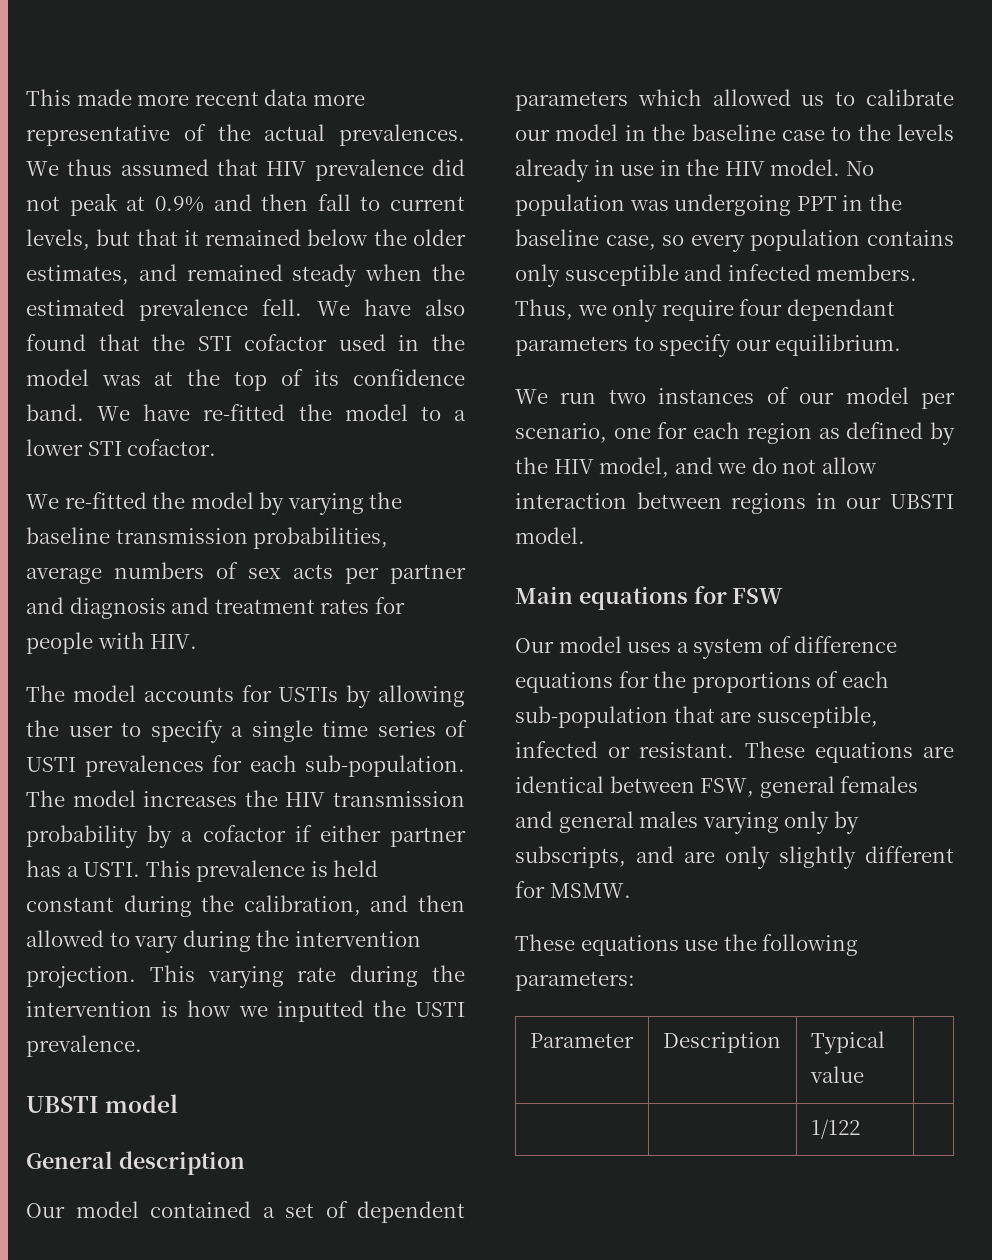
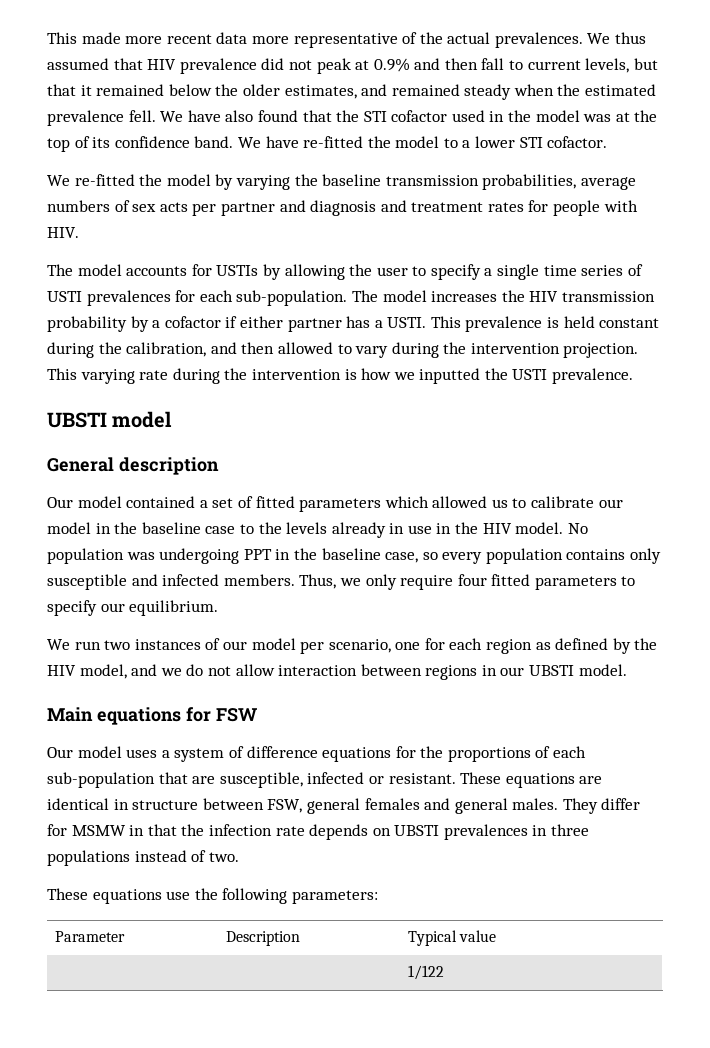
[357,1201,465,1223] dependent -> [255,496,295,508] fitted
[786,299,895,321] dependant -> [491,574,531,586] fitted
(604, 784) none -> [113,799,199,810] in structure
[639,811,859,834] [515,846,954,869] [515,881,631,898] males varying only by subscripts, and are only slightly different for MSMW. -> [512,798,641,814] [47,824,590,840] [47,850,239,866] males. They differ for MSMW in that the infection rate depends on UBSTI prevalences in three populations instead of two.

